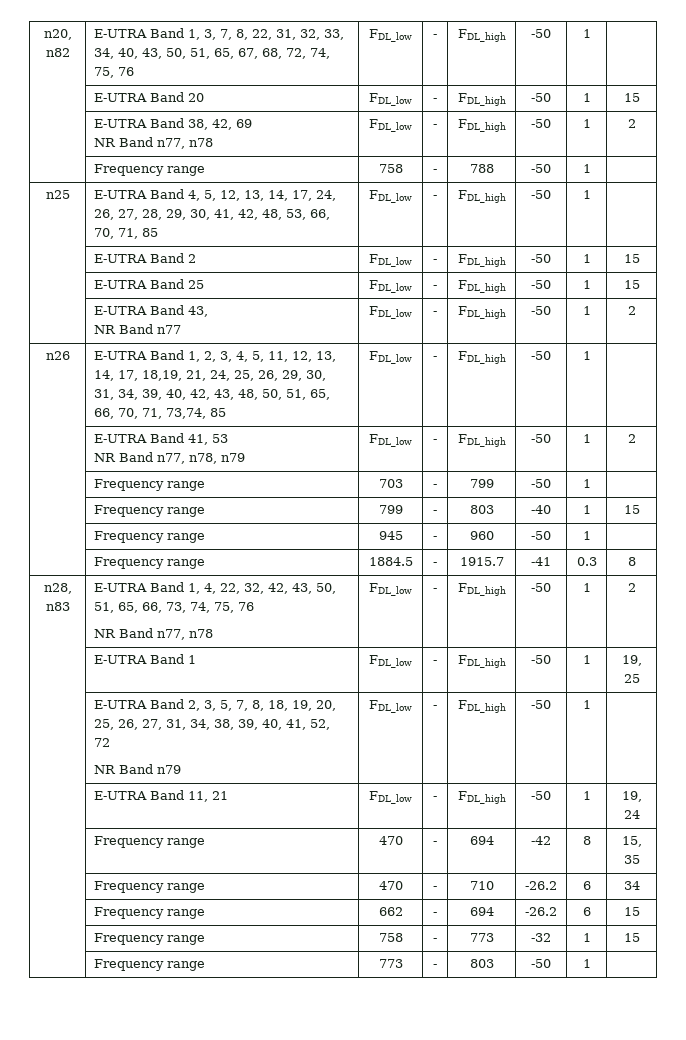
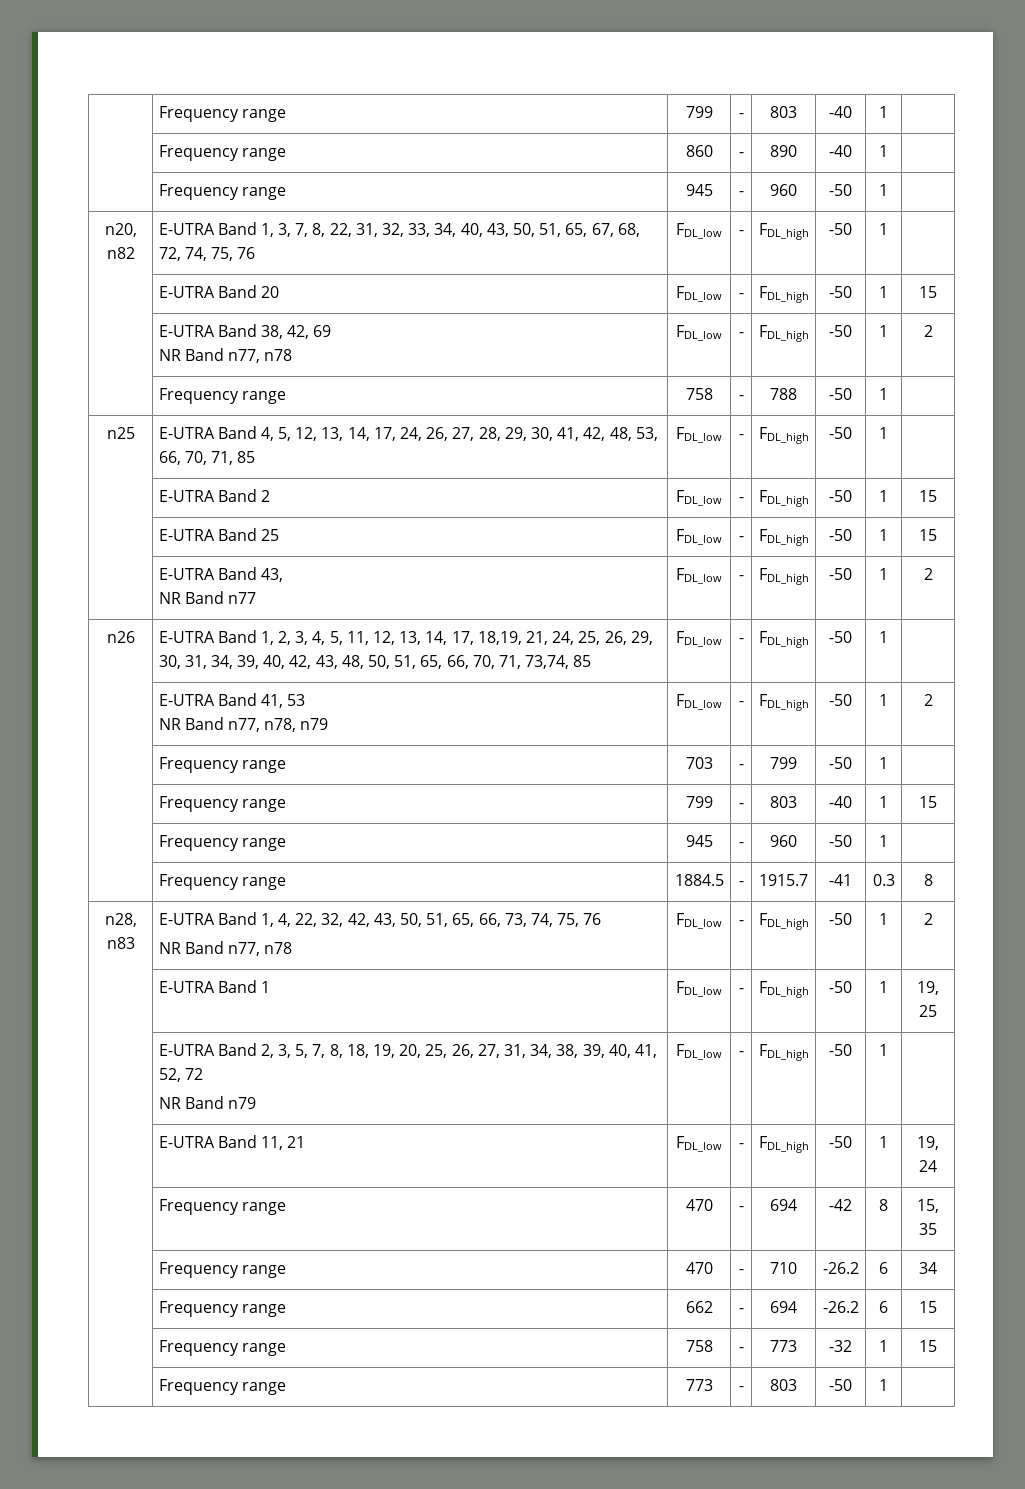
(43, 34) none -> [158,106,286,122] [685,106,713,118] [738,113,744,118] [770,106,797,118] [829,106,852,118] [879,106,888,118] [158,145,286,161] [685,145,713,157] [738,152,744,157] [770,145,797,157] [829,145,852,157] [879,145,888,157] [158,184,286,200] [685,184,713,196] [738,191,744,196] [770,184,797,196] [829,184,852,196] [879,184,888,196] | Frequency range | 799 | - | 803 | -40 | 1 | // | Frequency range | 860 | - | 890 | -40 | 1 | // | Frequency range | 945 | - | 960 | -50 | 1 | //

